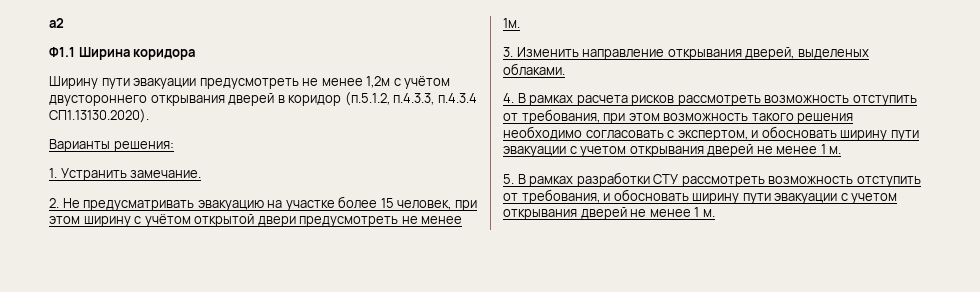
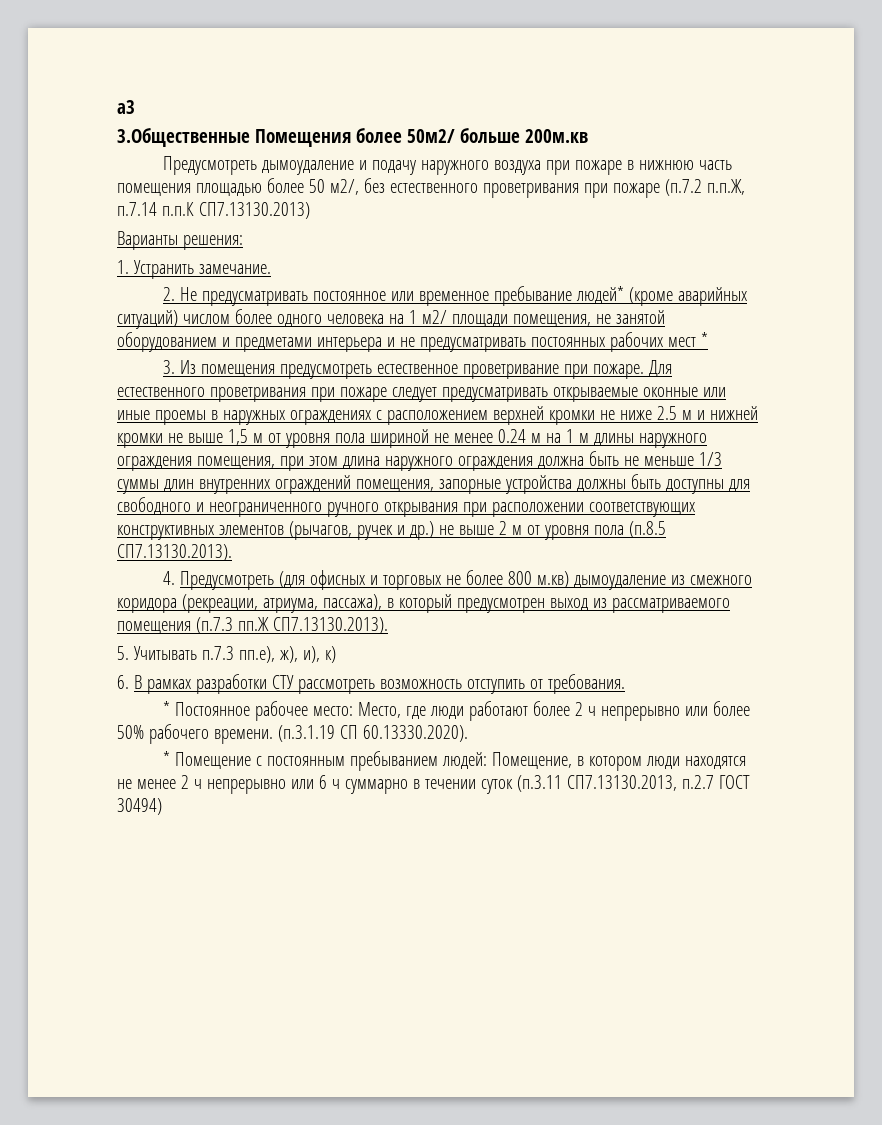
[49,18,64,28] [49,47,196,60] [49,76,451,89] [49,92,477,106] [49,109,149,123] a2 // Ф1.1 Ширина коридора // Ширину пути эвакуации предусмотреть не менее 1,2м с учётом двустороннего открывания дверей в коридор (п.5.1.2, п.4.3.3, п.4.3.4 СП1.13130.2020). -> [117,100,135,114] [117,128,588,147] [162,156,732,175] [117,178,745,198] [117,202,310,219] a3 // 3.Общественные Помещения более 50м2/ больше 200м.кв // Предусмотреть дымоудаление и подачу наружного воздуха при пожаре в нижнюю часть помещения площадью более 50 м2/, без естественного проветривания при пожаре (п.7.2 п.п.Ж, п.7.14 п.п.К СП7.13130.2013)
[197,196,477,211] [49,214,463,227] [503,18,520,28] [503,47,869,60] [503,63,565,76] [503,93,917,106] [503,109,854,124] [503,126,919,141] [503,144,842,157] [503,174,514,184] эвакуацию на участке более 15 человек, при этом ширину с учётом открытой двери предусмотреть не менее 1м. // 3. Изменить направление открывания дверей, выделеных облаками. // 4. В рамках расчета рисков рассмотреть возможность отступить от требования, при этом возможность такого решения необходимо согласовать с экспертом, и обосновать ширину пути эвакуации с учетом открывания дверей не менее 1 м. // 5. -> [312,286,747,306] [117,309,665,329] [117,332,708,352] [162,360,672,379] [117,387,726,402] [117,406,758,425] [117,429,707,448] [117,451,722,471] [117,474,750,494] [117,497,695,517] [117,521,666,540] [117,544,232,561] [162,570,752,590] [117,594,730,613] [117,617,388,634] [117,646,336,663] [117,675,129,689] постоянное или временное пребывание людей* (кроме аварийных ситуаций) числом более одного человека на 1 м2/ площади помещения, не занятой оборудованием и предметами интерьера и не предусматривать постоянных рабочих мест * // 3. Из помещения предусмотреть естественное проветривание при пожаре. Для естественного проветривания при пожаре следует предусматривать открываемые оконные или иные проемы в наружных ограждениях с расположением верхней кромки не ниже 2.5 м и нижней кромки не выше 1,5 м от уровня пола шириной не менее 0.24 м на 1 м длины наружного ограждения помещения, при этом длина наружного ограждения должна быть не меньше 1/3 суммы длин внутренних ограждений помещения, запорные устройства должны быть доступны для свободного и неограниченного ручного открывания при расположении соответствующих конструктивных элементов (рычагов, ручек и др.) не выше 2 м от уровня пола (п.8.5 СП7.13130.2013). // 4. Предусмотреть (для офисных и торговых не более 800 м.кв) дымоудаление из смежного коридора (рекреации, атриума, пассажа), в который предусмотрен выход из рассматриваемого помещения (п.7.3 пп.Ж СП7.13130.2013). // 5. Учитывать п.7.3 пп.е), ж), и), к) // 6.
[521,189,898,204] [503,207,715,220] требования, и обосновать ширину пути эвакуации с учетом открывания дверей не менее 1 м. -> [547,674,625,694] [162,701,750,721] [117,724,468,744] [162,751,746,771] [117,775,750,794] [117,798,162,815] требования. // * Постоянное рабочее место: Место, где люди работают более 2 ч непрерывно или более 50% рабочего времени. (п.3.1.19 СП 60.13330.2020). // * Помещение с постоянным пребыванием людей: Помещение, в котором люди находятся не менее 2 ч непрерывно или 6 ч суммарно в течении суток (п.3.11 СП7.13130.2013, п.2.7 ГОСТ 30494)

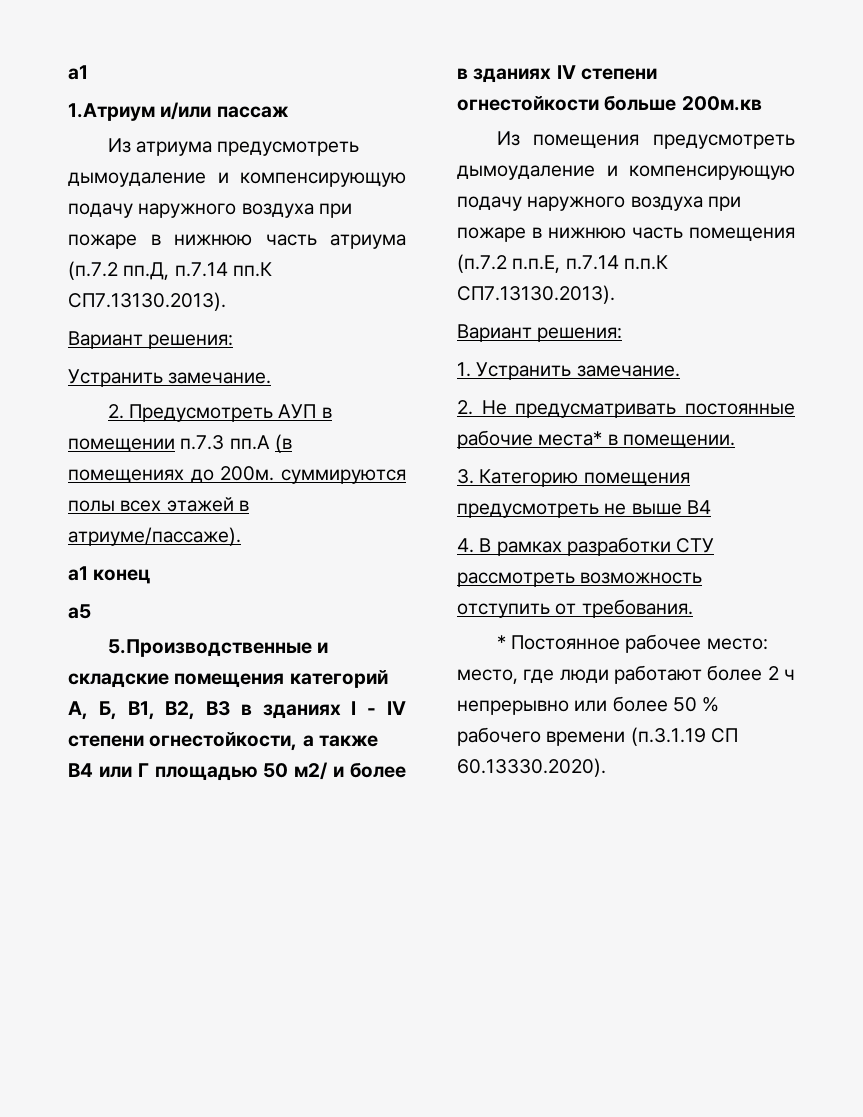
[117,100,135,114] [117,128,455,147] a3 // 3.Общественные Помещения более 50м2/ -> [68,65,88,80] [68,102,289,121] [107,138,360,156] [68,172,406,187] [68,203,352,218] [68,234,406,249] [68,261,272,280] [68,292,226,311] [68,331,234,349] [68,369,272,387] [107,404,332,422] [68,434,292,453] [68,466,407,484] [68,497,249,512] [68,527,241,546] [68,566,151,584] [68,604,91,619] [107,639,329,657] [68,670,388,688] [68,701,406,720] [68,732,378,751] [68,762,406,781] [457,65,657,83] [457,96,599,111] a1 // 1.Атриум и/или пассаж // Из атриума предусмотреть дымоудаление и компенсирующую подачу наружного воздуха при пожаре в нижнюю часть атриума (п.7.2 пп.Д, п.7.14 пп.К СП7.13130.2013). // Вариант решения: // Устранить замечание. // 2. Предусмотреть АУП в помещении п.7.3 пп.А (в помещениях до 200м. суммируются полы всех этажей в атриуме/пассаже). // a1 конец // a5 // 5.Производственные и складские помещения категорий А, Б, В1, В2, В3 в зданиях I - IV степени огнестойкости, а также В4 или Г площадью 50 м2/ и более в зданиях IV степени огнестойкости
[162,156,367,175] Предусмотреть дымоудаление и -> [496,131,795,149] [457,165,795,180] Из помещения предусмотреть дымоудаление и компенсирующую
[195,178,745,198] [117,202,310,219] [117,231,178,250] площадью более 50 м2/, без естественного проветривания при пожаре (п.7.2 п.п.Ж, п.7.14 п.п.К СП7.13130.2013) // Варианты -> [457,254,668,273] [457,285,615,304] [457,324,532,342] (п.7.2 п.п.Е, п.7.14 п.п.К СП7.13130.2013). // Вариант
[312,286,747,306] [117,309,665,329] [117,332,708,352] постоянное или временное пребывание людей* (кроме аварийных ситуаций) числом более одного человека на 1 м2/ площади помещения, не занятой оборудованием и предметами интерьера и не предусматривать постоянных рабочих мест * -> [685,403,795,415] [457,430,735,449] постоянные рабочие места* в помещении.
[179,360,672,379] [117,387,726,402] [117,406,758,425] [117,429,707,448] [117,451,722,471] [117,474,750,494] [117,497,695,517] [117,521,666,540] [117,544,232,561] [162,570,752,590] [117,594,730,613] [117,617,388,634] [117,646,336,663] [117,675,129,689] Из помещения предусмотреть естественное проветривание при пожаре. Для естественного проветривания при пожаре следует предусматривать открываемые оконные или иные проемы в наружных ограждениях с расположением верхней кромки не ниже 2.5 м и нижней кромки не выше 1,5 м от уровня пола шириной не менее 0.24 м на 1 м длины наружного ограждения помещения, при этом длина наружного ограждения должна быть не меньше 1/3 суммы длин внутренних ограждений помещения, запорные устройства должны быть доступны для свободного и неограниченного ручного открывания при расположении соответствующих конструктивных элементов (рычагов, ручек и др.) не выше 2 м от уровня пола (п.8.5 СП7.13130.2013). // 4. Предусмотреть (для офисных и торговых не более 800 м.кв) дымоудаление из смежного коридора (рекреации, атриума, пассажа), в который предусмотрен выход из рассматриваемого помещения (п.7.3 пп.Ж СП7.13130.2013). // 5. Учитывать п.7.3 пп.е), ж), и), к) // 6. -> [479,469,690,487] [457,500,711,518] [457,538,474,553] Категорию помещения предусмотреть не выше В4 // 4.
[357,702,401,718] Место, -> [457,669,518,684] место,
[117,724,273,744] 50% рабочего времени. -> [672,697,720,712] [457,727,626,746] 50 % рабочего времени
[162,751,746,771] [117,775,750,794] [117,798,162,815] // * Помещение с постоянным пребыванием людей: Помещение, в котором люди находятся не менее 2 ч непрерывно или 6 ч суммарно в течении суток (п.3.11 СП7.13130.2013, п.2.7 ГОСТ 30494) -> (606, 767) none

